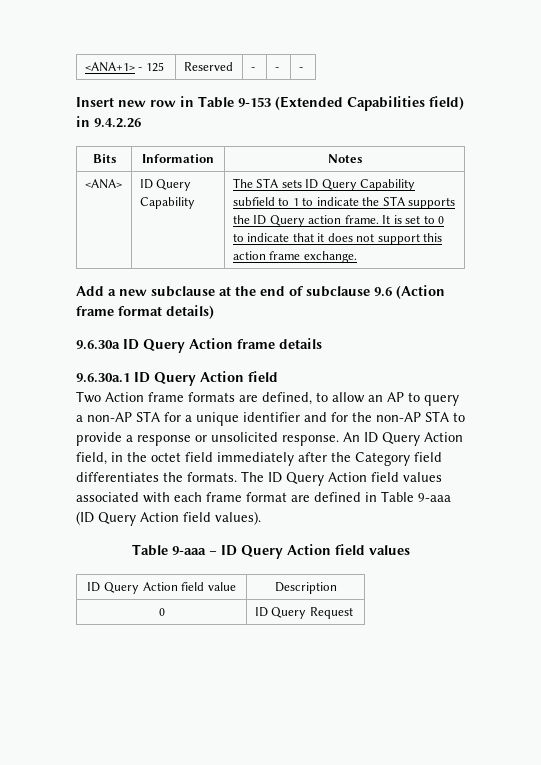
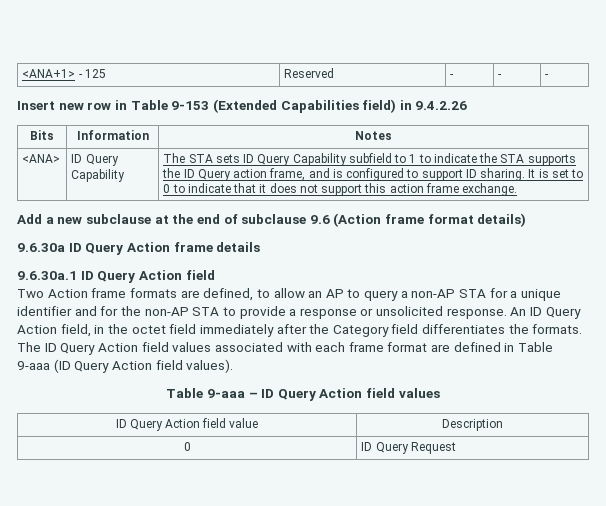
[344,215,379,224] frame. -> [269,168,526,181] frame, and is configured to support ID sharing.

